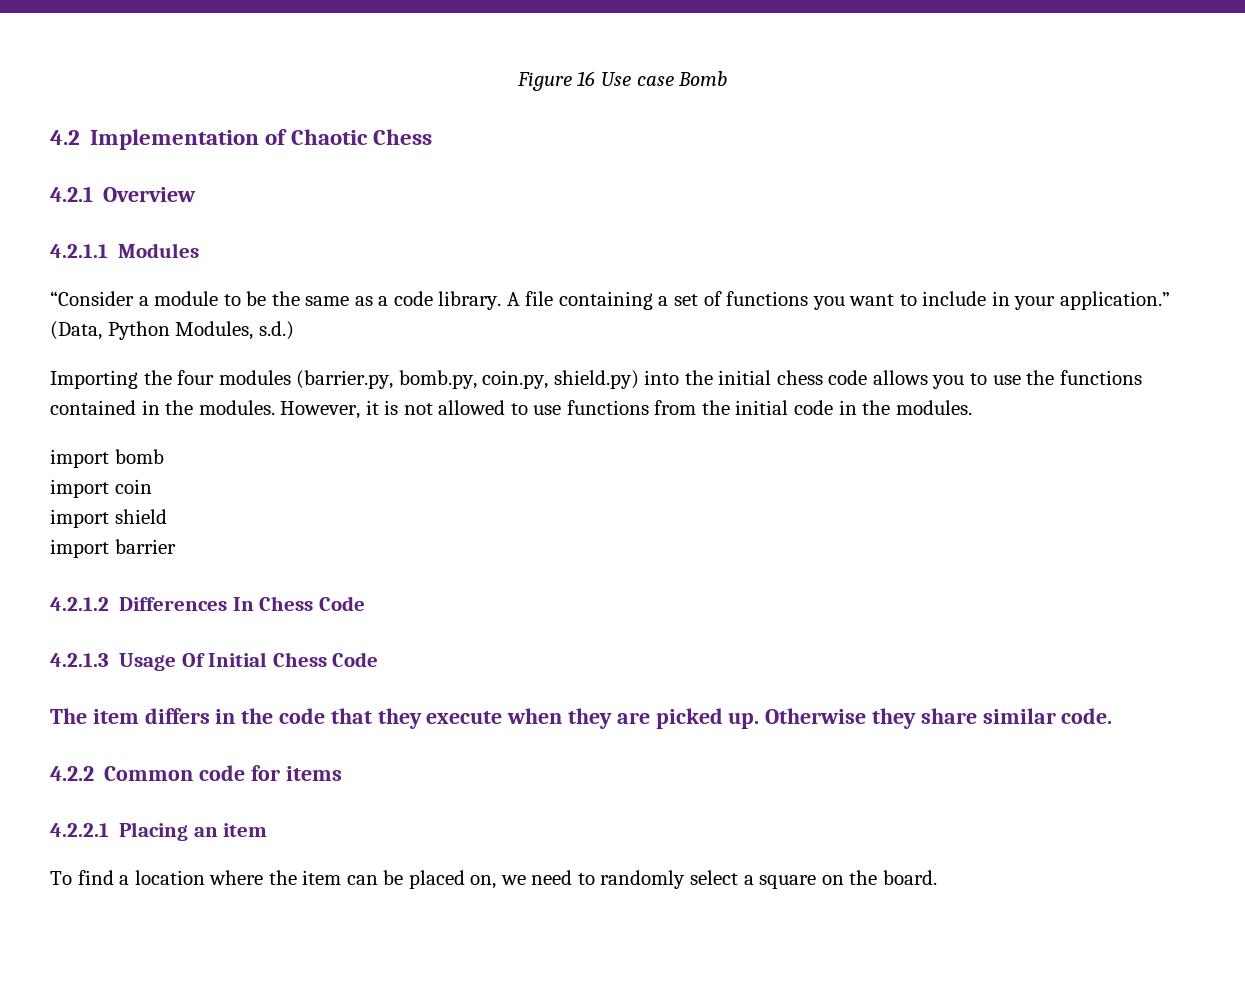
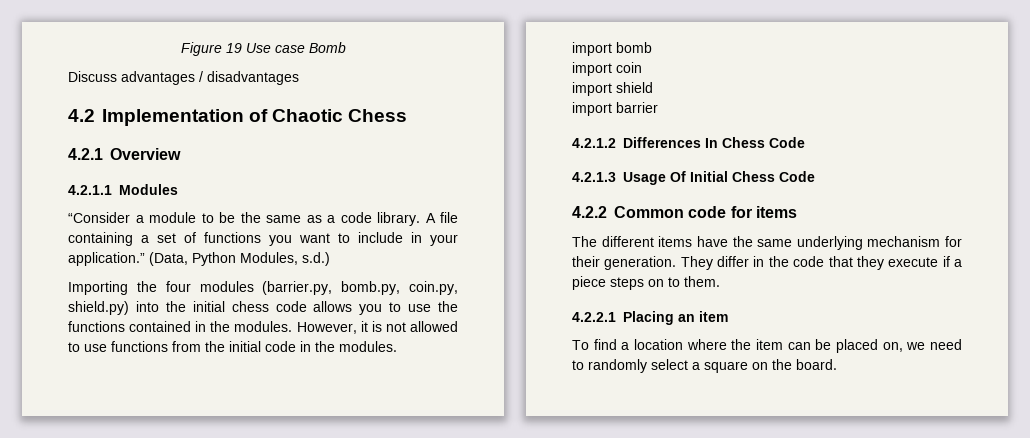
[577,71,596,86] 16 -> [225,43,242,53] 19
(728, 78) none -> [68,71,299,85] // Discuss advantages / disadvantages
[50,708,210,724] The item differs -> [572,206,797,218] [572,236,962,250] [572,256,750,270] 4.2.2 Common code for items // The different items have the same underlying mechanism for their generation. They differ
[507,708,1113,729] [50,765,342,781] when they are picked up. Otherwise they share similar code. // 4.2.2 Common code for items -> [942,256,962,267] [572,276,720,290] if a piece steps on to them.

